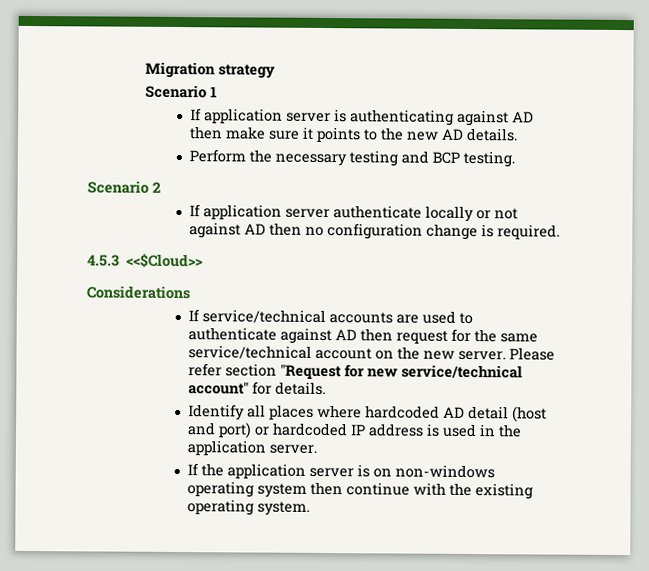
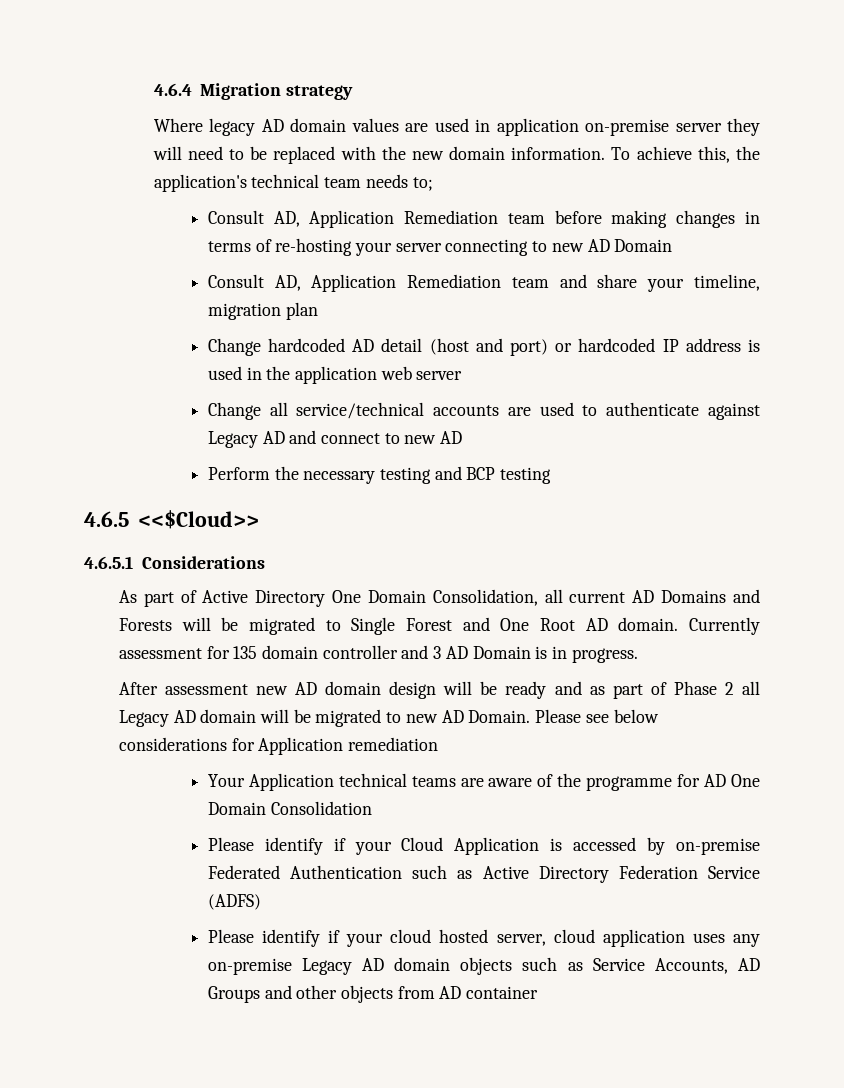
(145, 70) none -> [153,83,192,96] 4.6.4
[145,84,218,99] [189,108,534,127] [188,126,518,143] [188,149,515,168] [87,180,161,194] [188,204,518,223] [188,222,560,241] [87,253,204,269] [86,285,190,300] [187,309,473,325] [187,327,538,345] [187,345,555,361] [187,363,523,380] [187,381,326,396] [187,404,362,421] Scenario 1 // If application server is authenticating against AD then make sure it points to the new AD details. // Perform the necessary testing and BCP testing. // Scenario 2 // If application server authenticate locally or not against AD then no configuration change is required. // 4.5.3 <<$Cloud>> // Considerations // If service/technical accounts are used to authenticate against AD then request for the same service/technical account on the new server. Please refer section "Request for new service/technical account" for details. // Identify all places where -> [153,118,760,136] [152,146,761,164] [153,174,433,192] [207,210,760,228] [207,238,673,256] [207,274,760,292] [207,302,318,320] [207,338,261,356] Where legacy AD domain values are used in application on-premise server they will need to be replaced with the new domain information. To achieve this, the application's technical team needs to; // Consult AD, Application Remediation team before making changes in terms of re-hosting your server connecting to new AD Domain // Consult AD, Application Remediation team and share your timeline, migration plan // Change
[268,444,317,454] [186,463,495,479] [186,481,533,500] [186,499,310,516] server. // If the application server is on non-windows operating system then continue with the existing operating system. -> [380,366,463,380] [207,402,760,420] [207,430,463,448] [207,466,552,484] [84,510,259,529] [84,556,265,569] [118,589,760,607] [118,617,760,635] [118,645,638,663] [118,681,761,699] [118,709,659,727] [118,737,439,755] [207,773,761,791] [207,801,372,815] [207,837,761,855] [207,865,760,883] [207,894,261,910] [207,929,760,947] [207,957,760,975] [207,985,539,1003] web server // Change all service/technical accounts are used to authenticate against Legacy AD and connect to new AD // Perform the necessary testing and BCP testing // 4.6.5 <<$Cloud>> // 4.6.5.1 Considerations // As part of Active Directory One Domain Consolidation, all current AD Domains and Forests will be migrated to Single Forest and One Root AD domain. Currently assessment for 135 domain controller and 3 AD Domain is in progress. // After assessment new AD domain design will be ready and as part of Phase 2 all Legacy AD domain will be migrated to new AD Domain. Please see below considerations for Application remediation // Your Application technical teams are aware of the programme for AD One Domain Consolidation // Please identify if your Cloud Application is accessed by on-premise Federated Authentication such as Active Directory Federation Service (ADFS) // Please identify if your cloud hosted server, cloud application uses any on-premise Legacy AD domain objects such as Service Accounts, AD Groups and other objects from AD container

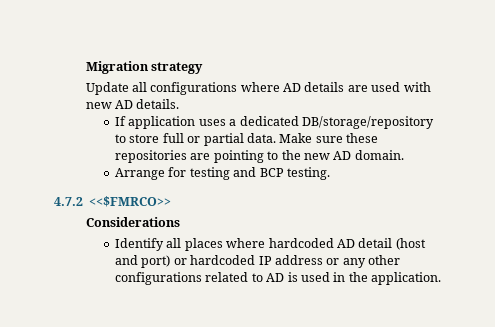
[153,83,192,96] 4.6.4 -> (85, 67) none
[153,118,760,136] [152,146,761,164] [153,174,433,192] [207,210,760,228] [207,238,673,256] [207,274,760,292] [207,302,318,320] [207,338,261,356] Where legacy AD domain values are used in application on-premise server they will need to be replaced with the new domain information. To achieve this, the application's technical team needs to; // Consult AD, Application Remediation team before making changes in terms of re-hosting your server connecting to new AD Domain // Consult AD, Application Remediation team and share your timeline, migration plan // Change -> [85,82,431,95] [85,99,180,109] [115,116,434,129] [115,133,379,146] [115,150,404,163] [115,167,330,180] [54,196,172,207] [85,217,180,227] [115,238,266,251] Update all configurations where AD details are used with new AD details. // If application uses a dedicated DB/storage/repository to store full or partial data. Make sure these repositories are pointing to the new AD domain. // Arrange for testing and BCP testing. // 4.7.2 <<$FMRCO>> // Considerations // Identify all places where
[748,339,760,352] [207,366,463,384] [207,402,760,420] [207,430,463,448] [207,466,552,484] [84,510,259,529] [84,556,265,569] [118,589,760,607] [118,617,760,635] [118,645,638,663] [118,681,761,699] [118,709,659,727] [118,737,439,755] [207,773,761,791] [207,801,372,815] [207,837,761,855] [207,865,760,883] [207,894,261,910] [207,929,760,947] [207,957,760,975] [207,985,539,1003] is used in the application web server // Change all service/technical accounts are used to authenticate against Legacy AD and connect to new AD // Perform the necessary testing and BCP testing // 4.6.5 <<$Cloud>> // 4.6.5.1 Considerations // As part of Active Directory One Domain Consolidation, all current AD Domains and Forests will be migrated to Single Forest and One Root AD domain. Currently assessment for 135 domain controller and 3 AD Domain is in progress. // After assessment new AD domain design will be ready and as part of Phase 2 all Legacy AD domain will be migrated to new AD Domain. Please see below considerations for Application remediation // Your Application technical teams are aware of the programme for AD One Domain Consolidation // Please identify if your Cloud Application is accessed by on-premise Federated Authentication such as Active Directory Federation Service (ADFS) // Please identify if your cloud hosted server, cloud application uses any on-premise Legacy AD domain objects such as Service Accounts, AD Groups and other objects from AD container -> [326,255,401,268] [115,272,442,285] or any other configurations related to AD is used in the application.

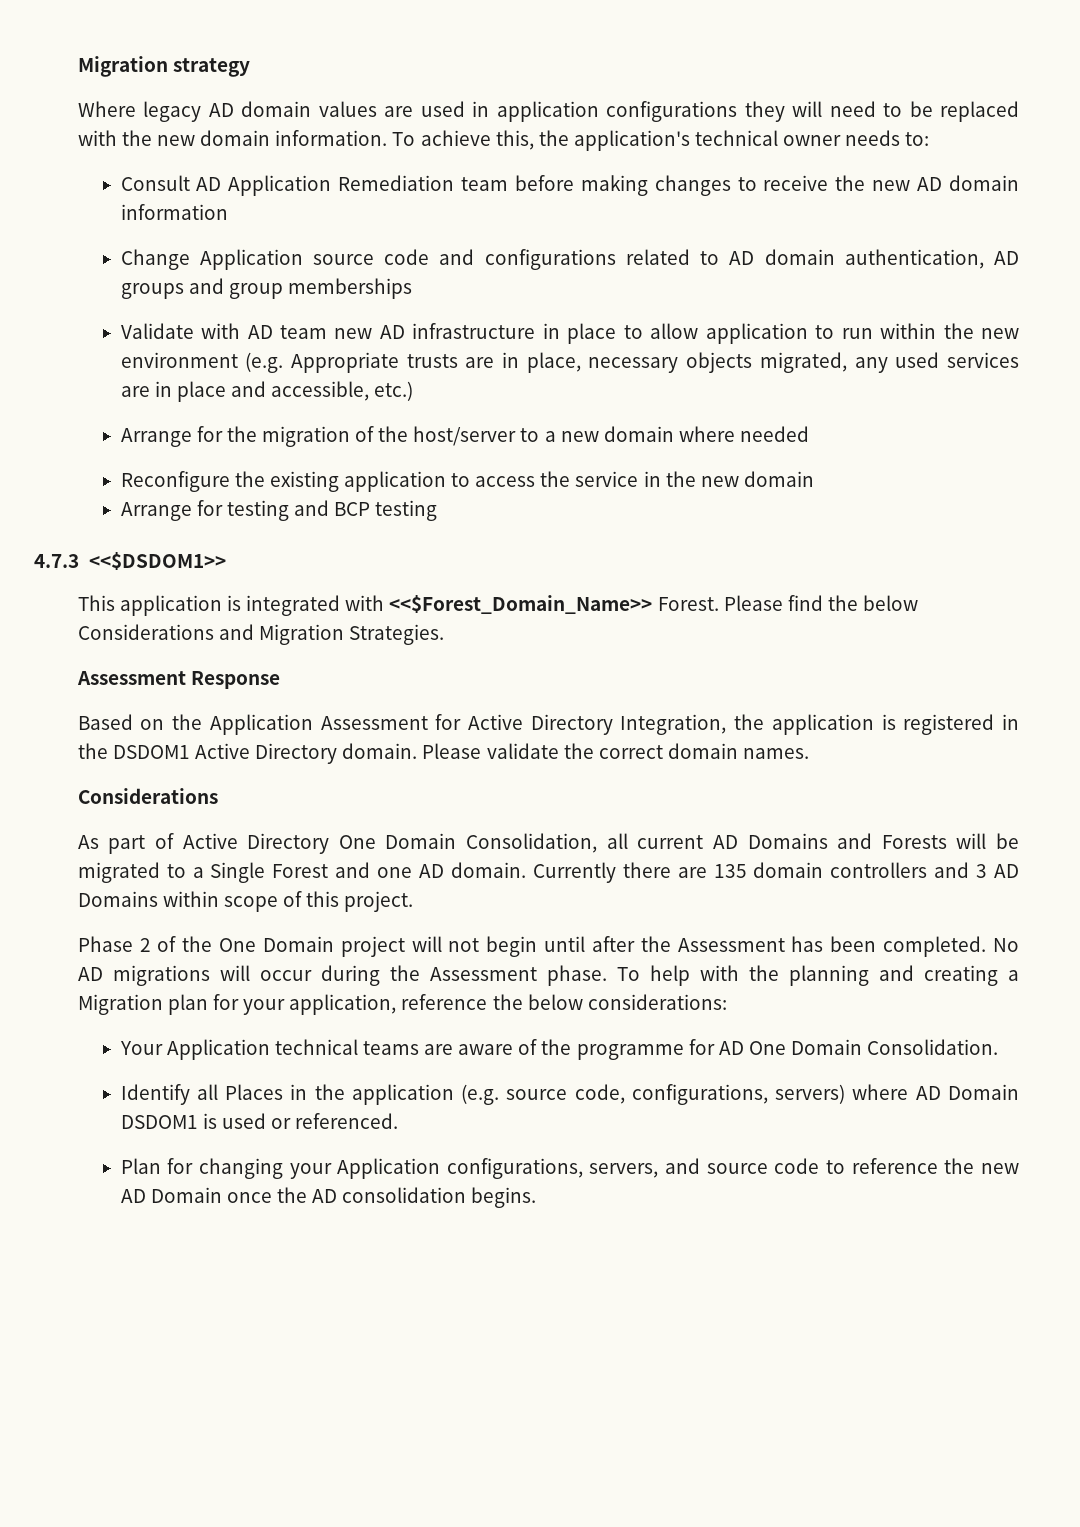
[85,82,431,95] [85,99,180,109] [115,116,434,129] [115,133,379,146] [115,150,404,163] Update all configurations where AD details are used with new AD details. // If application uses a dedicated DB/storage/repository to store full or partial data. Make sure these repositories are pointing to the new AD domain. -> [77,101,1019,122] [77,130,930,151] [120,175,1019,196] [120,204,228,220] [120,249,1019,270] [120,278,412,299] [120,323,1020,344] [120,352,1020,373] [120,381,414,402] [120,426,810,447] [120,471,815,492] Where legacy AD domain values are used in application configurations they will need to be replaced with the new domain information. To achieve this, the application's technical owner needs to: // Consult AD Application Remediation team before making changes to receive the new AD domain information // Change Application source code and configurations related to AD domain authentication, AD groups and group memberships // Validate with AD team new AD infrastructure in place to allow application to run within the new environment (e.g. Appropriate trusts are in place, necessary objects migrated, any used services are in place and accessible, etc.) // Arrange for the migration of the host/server to a new domain where needed // Reconfigure the existing application to access the service in the new domain
[286,167,330,180] [54,196,172,207] [85,217,180,227] [115,238,426,251] [115,255,401,268] [115,272,442,285] testing. // 4.7.2 <<$FMRCO>> // Considerations // Identify all places where hardcoded AD detail (host and port) or hardcoded IP address or any other configurations related to AD is used in the application. -> [375,500,438,521] [34,552,226,570] [77,595,919,616] [77,624,445,645] [76,671,280,689] [77,714,1020,735] [77,743,810,764] [77,788,218,804] [77,833,1019,854] [77,862,1019,883] [77,891,414,912] [77,936,1020,957] [77,965,1019,986] [77,994,727,1015] [119,1039,999,1060] [120,1084,1020,1105] [120,1113,399,1129] [120,1158,1020,1179] [120,1187,537,1208] testing // 4.7.3 <<$DSDOM1>> // This application is integrated with <<$Forest_Domain_Name>> Forest. Please find the below Considerations and Migration Strategies. // Assessment Response // Based on the Application Assessment for Active Directory Integration, the application is registered in the DSDOM1 Active Directory domain. Please validate the correct domain names. // Considerations // As part of Active Directory One Domain Consolidation, all current AD Domains and Forests will be migrated to a Single Forest and one AD domain. Currently there are 135 domain controllers and 3 AD Domains within scope of this project. // Phase 2 of the One Domain project will not begin until after the Assessment has been completed. No AD migrations will occur during the Assessment phase. To help with the planning and creating a Migration plan for your application, reference the below considerations: // Your Application technical teams are aware of the programme for AD One Domain Consolidation. // Identify all Places in the application (e.g. source code, configurations, servers) where AD Domain DSDOM1 is used or referenced. // Plan for changing your Application configurations, servers, and source code to reference the new AD Domain once the AD consolidation begins.

